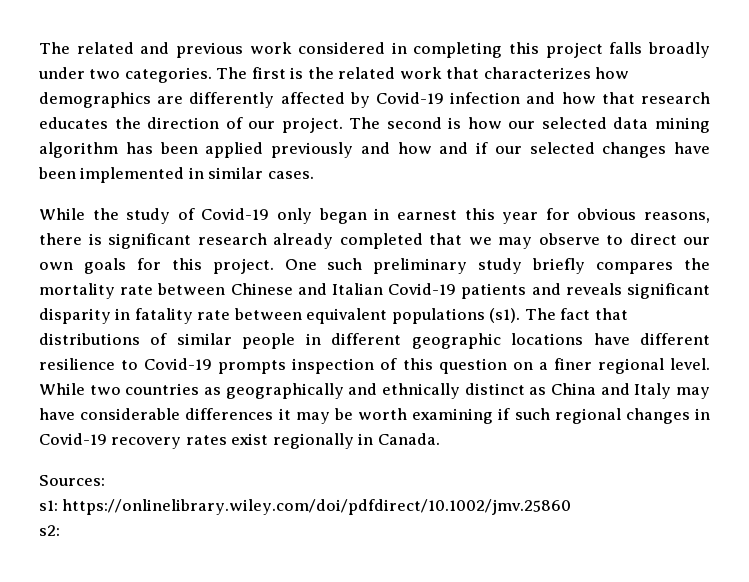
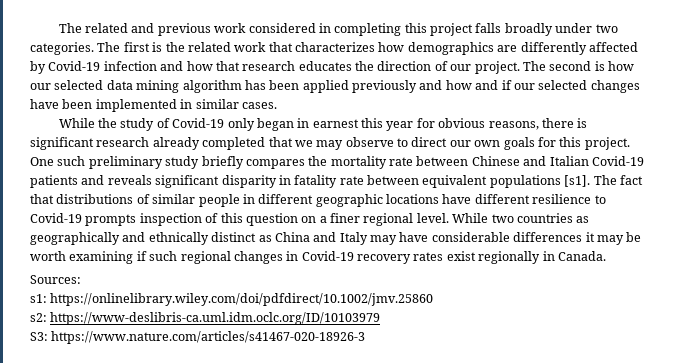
[489,308,521,323] (s1). -> [564,175,591,187] [s1].
(60, 530) none -> [50,312,381,325] [30,331,366,344] https://www-deslibris-ca.uml.idm.oclc.org/ID/10103979 // S3: https://www.nature.com/articles/s41467-020-18926-3

